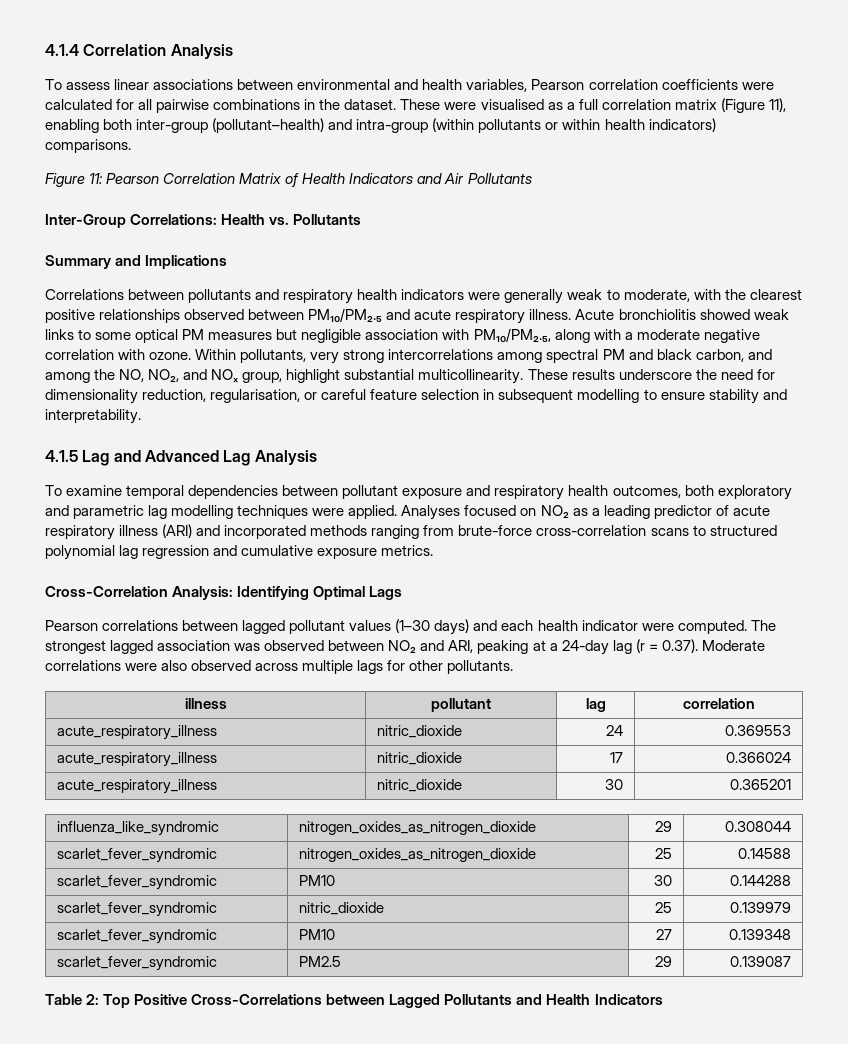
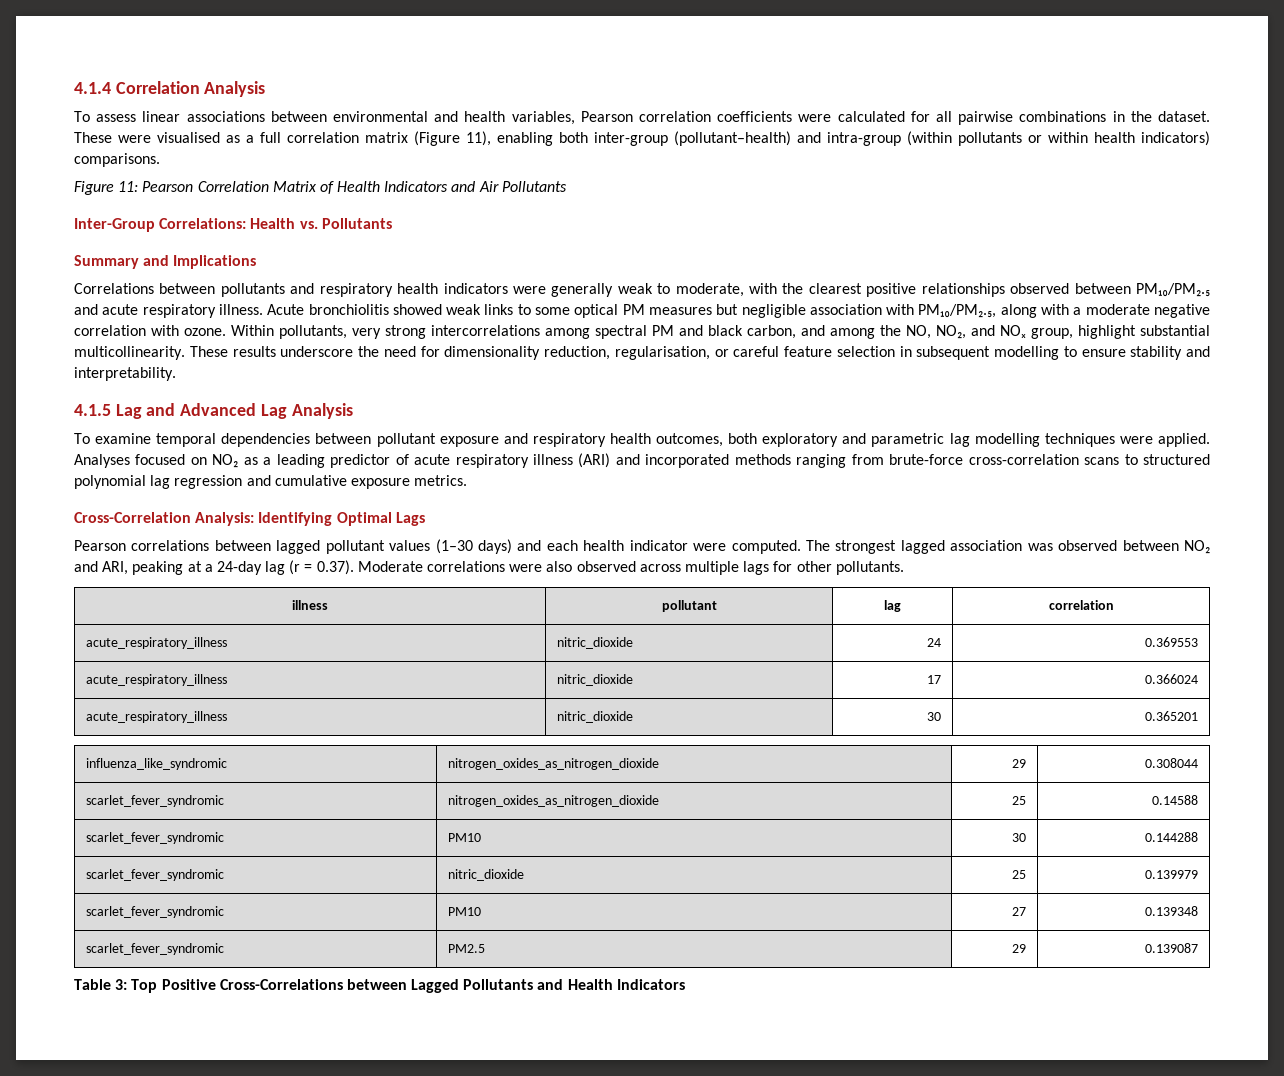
[86,994,100,1005] 2: -> [115,979,128,990] 3:

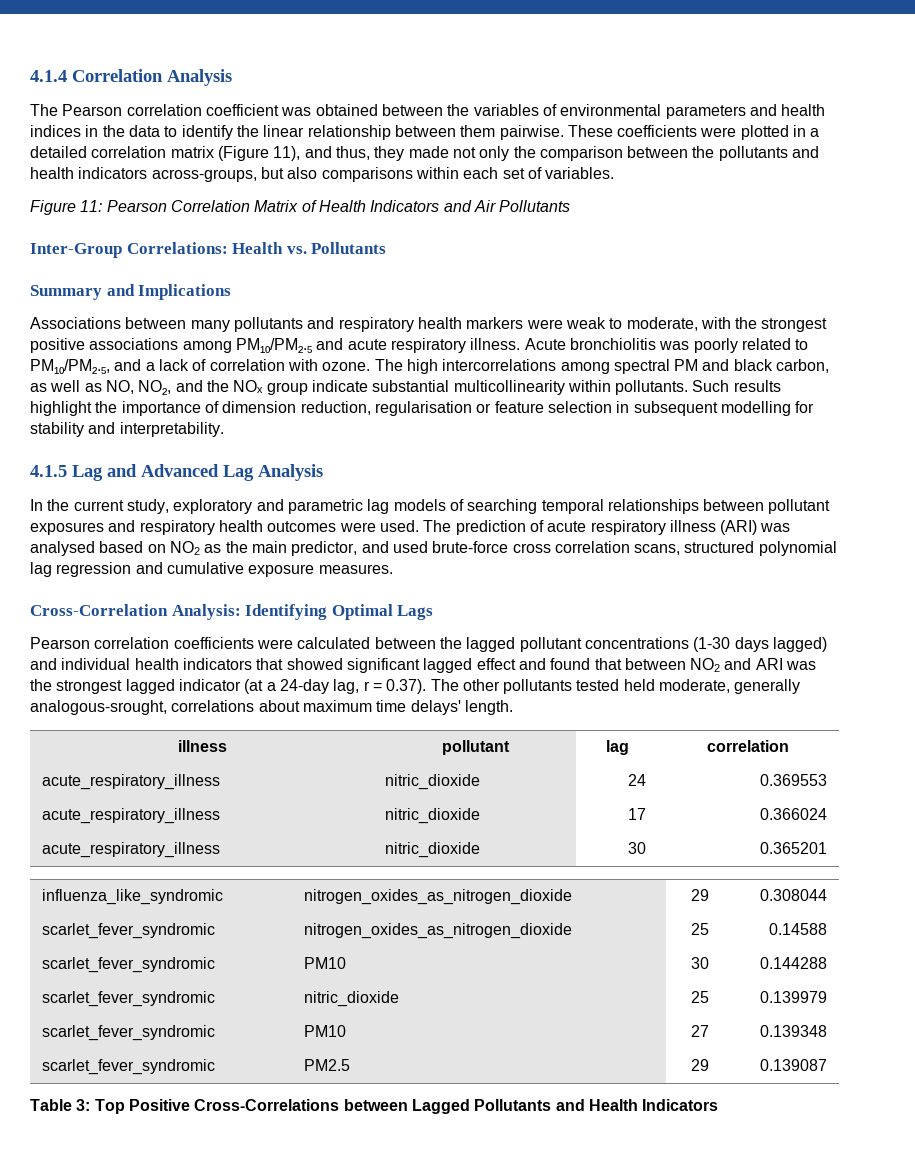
[74,111,1211,125] [74,131,1210,146] [74,153,160,167] To assess linear associations between environmental and health variables, Pearson correlation coefficients were calculated for all pairwise combinations in the dataset. These were visualised as a full correlation matrix (Figure 11), enabling both inter-group (pollutant–health) and intra-group (within pollutants or within health indicators) comparisons. -> [30,104,826,119] [30,125,820,140] [30,146,820,161] [30,167,615,182] The Pearson correlation coefficient was obtained between the variables of environmental parameters and health indices in the data to identify the linear relationship between them pairwise. These coefficients were plotted in a detailed correlation matrix (Figure 11), and thus, they made not only the comparison between the pollutants and health indicators across-groups, but also comparisons within each set of variables.
[74,283,216,294] Correlations between -> [30,317,230,332] Associations between many
[443,283,614,297] indicators were generally -> [466,317,563,329] markers were
[808,283,1131,297] clearest positive relationships observed between -> [761,318,828,332] [30,338,232,353] strongest positive associations among
[392,304,1211,318] [74,325,426,339] showed weak links to some optical PM measures but negligible association with PM₁₀/PM₂.₅, along with a moderate negative correlation with ozone. Within pollutants, very strong -> [659,338,809,353] [30,359,438,374] was poorly related to PM₁₀/PM₂.₅, and a lack of correlation with ozone. The high
[801,325,1210,339] [74,346,780,360] and among the NO, NO₂, and NOₓ group, highlight substantial multicollinearity. These results underscore the need for dimensionality reduction, regularisation, or careful -> [30,380,781,395] [30,401,492,416] as well as NO, NO₂, and the NOₓ group indicate substantial multicollinearity within pollutants. Such results highlight the importance of dimension reduction, regularisation or
[1063,346,1126,357] to ensure -> [795,401,815,413] for
[74,433,1210,447] [74,454,391,468] To examine temporal dependencies between pollutant exposure and respiratory health outcomes, both exploratory and parametric lag modelling techniques were applied. Analyses focused on NO₂ as a leading predictor -> [30,499,831,514] [30,520,526,535] In the current study, exploratory and parametric lag models of searching temporal relationships between pollutant exposures and respiratory health outcomes were used. The prediction
[615,454,1138,468] and incorporated methods ranging from brute-force cross-correlation scans to -> [760,523,791,532] [30,541,681,556] was analysed based on NO2 as the main predictor, and used brute-force cross correlation scans,
[414,475,468,486] metrics. -> [318,564,393,574] measures.
[131,539,1210,554] [74,560,904,575] correlations between lagged pollutant values (1–30 days) and each health indicator were computed. The strongest lagged association was observed between NO₂ and ARI, peaking at a 24-day lag (r = 0.37). Moderate correlations were also observed across multiple lags for other pollutants. -> [94,637,827,652] [30,658,817,673] [30,679,801,694] [30,700,513,715] correlation coefficients were calculated between the lagged pollutant concentrations (1-30 days lagged) and individual health indicators that showed significant lagged effect and found that between NO2 and ARI was the strongest lagged indicator (at a 24-day lag, r = 0.37). The other pollutants tested held moderate, generally analogous-srought, correlations about maximum time delays' length.

